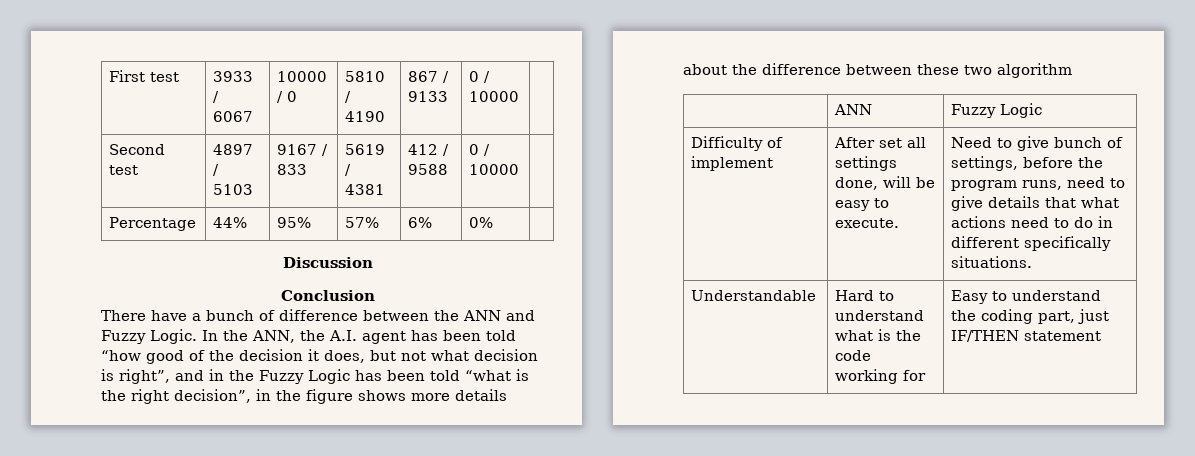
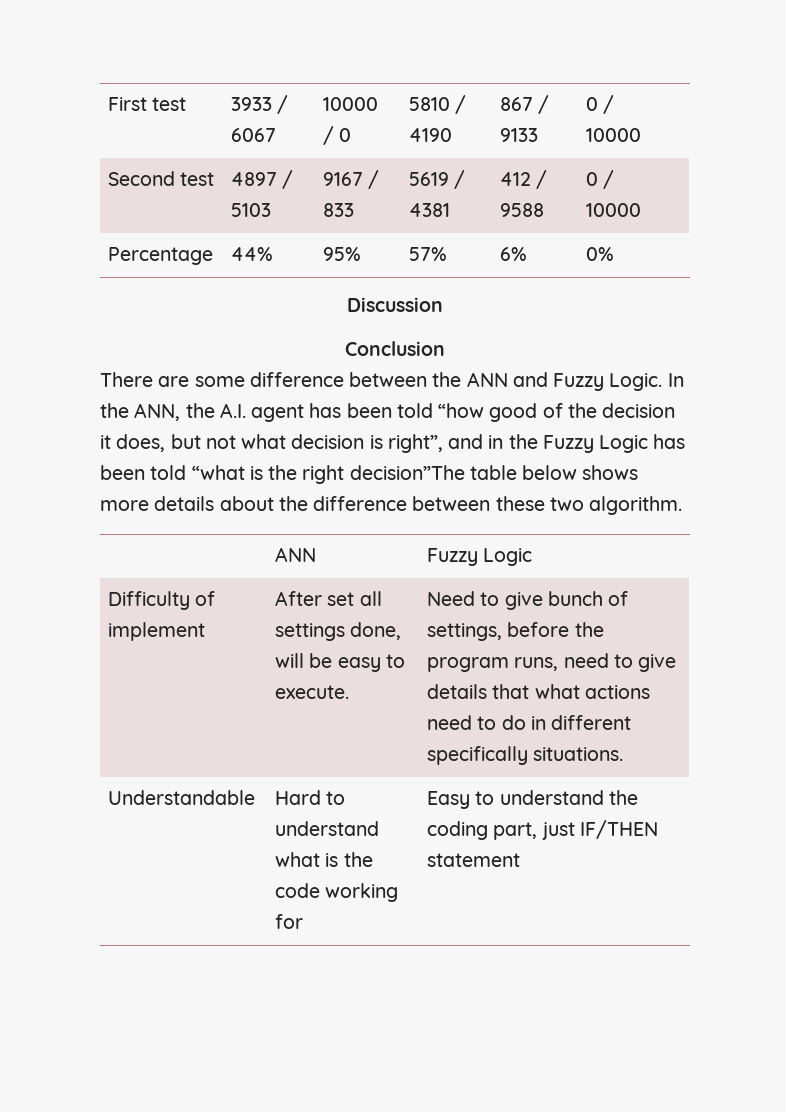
[151,310,275,321] have a bunch of -> [158,376,245,387] are some
[174,389,353,404] decision”, in the figure -> [349,465,578,480] decision”The table below
[997,63,1072,78] algorithm -> [589,496,683,515] algorithm.

